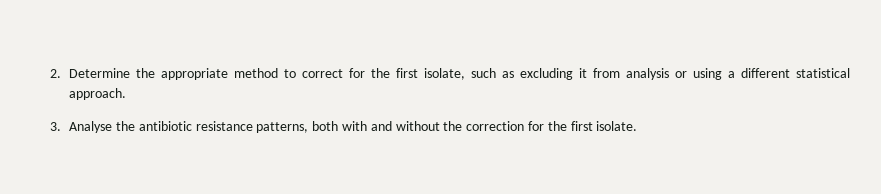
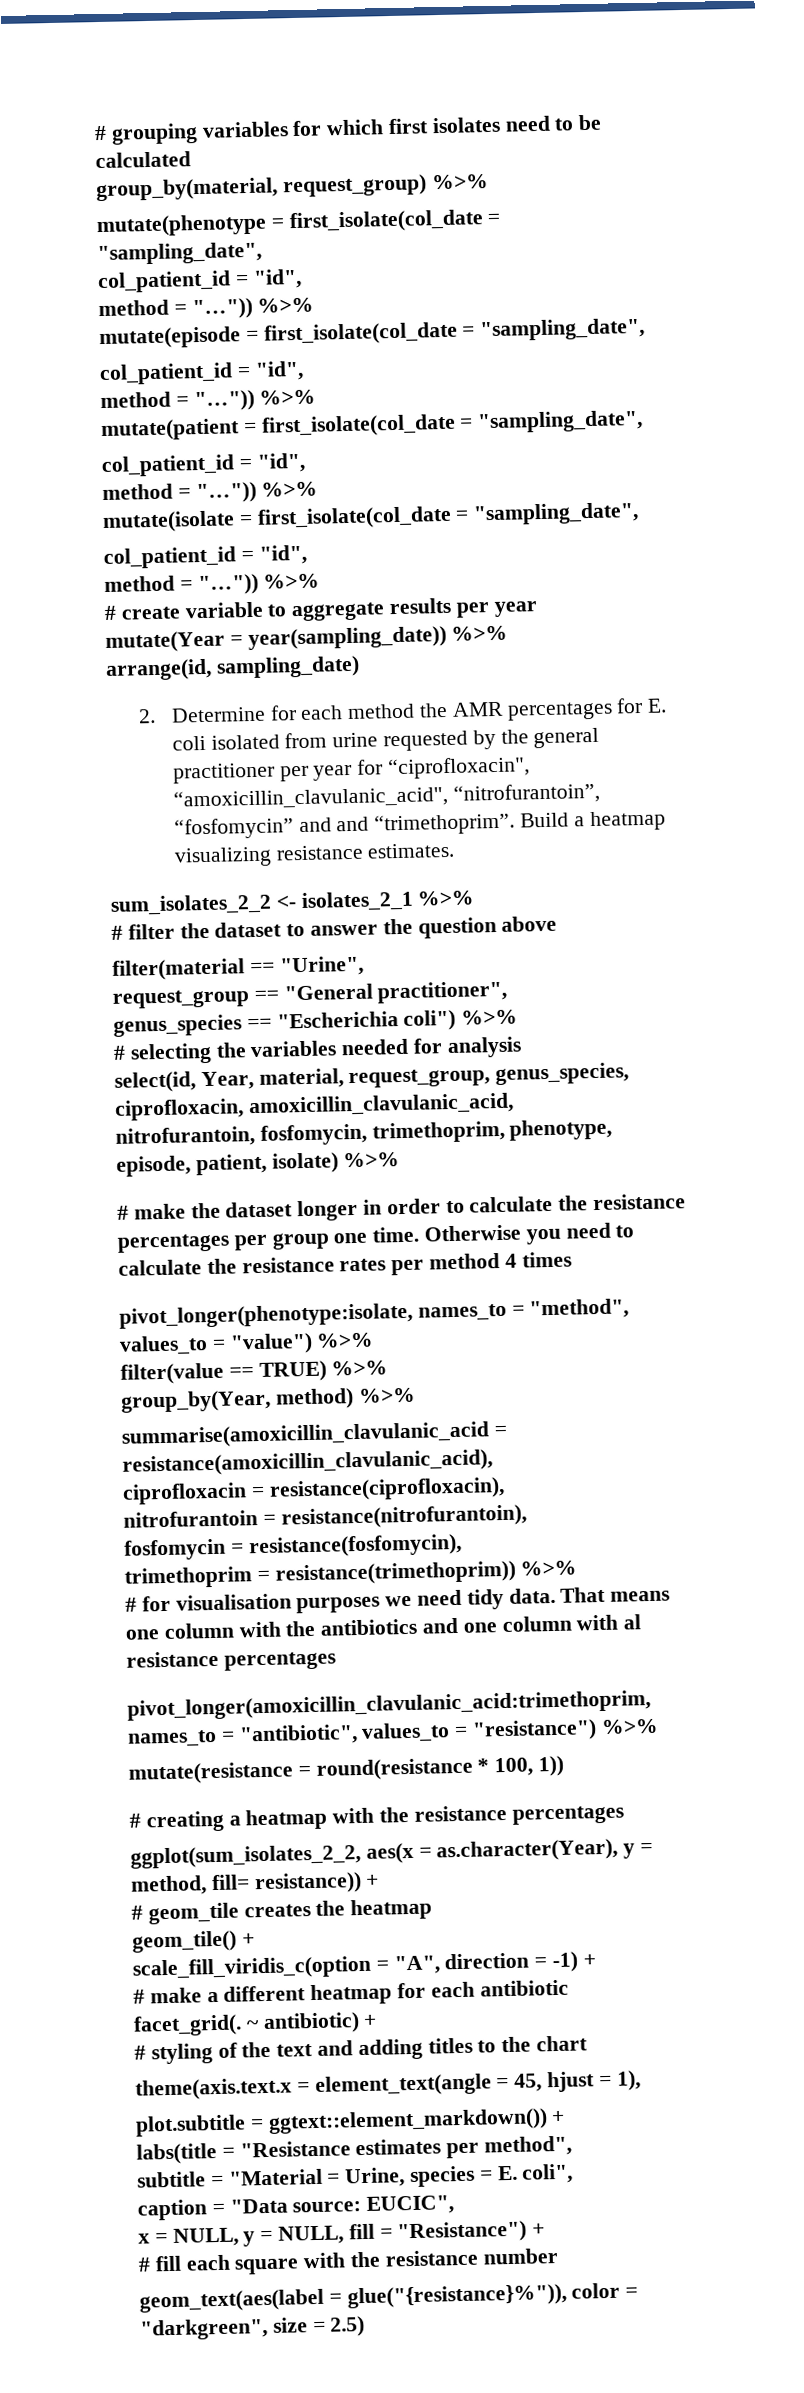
[50,68,850,80] [69,88,127,100] [50,121,638,133] 2. Determine the appropriate method to correct for the first isolate, such as excluding it from analysis or using a different statistical approach. // 3. Analyse the antibiotic resistance patterns, both with and without the correction for the first isolate. -> [94,114,603,145] [95,151,191,169] [96,174,489,202] [96,209,501,238] [97,241,262,266] [97,268,302,294] [98,297,315,320] [99,317,646,350] [99,360,304,386] [100,389,317,412] [100,409,644,442] [101,452,306,478] [102,481,319,504] [102,501,640,534] [103,544,307,570] [104,573,321,596] [104,597,538,622] [105,625,509,653] [105,655,360,681] [138,697,668,724] [171,727,600,752] [172,756,530,784] [172,782,600,811] [173,810,666,840] [173,842,456,868] [110,890,476,916] [111,915,558,940] [112,955,364,981] [112,980,508,1009] [113,1009,519,1037] [113,1036,522,1065] [114,1062,630,1093] [114,1092,514,1121] [115,1118,613,1148] [116,1152,401,1177] [117,1193,687,1222] [117,1222,635,1253] [118,1251,572,1276] [119,1298,630,1329] [119,1332,375,1356] [120,1360,389,1385] [120,1387,416,1413] [121,1421,507,1449] [122,1449,493,1477] [122,1476,505,1505] [123,1504,527,1530] [124,1533,462,1561] [124,1560,578,1589] [125,1586,671,1614] [125,1614,642,1640] [126,1650,336,1671] [127,1689,651,1721] [127,1718,659,1748] [128,1755,565,1785] [129,1804,624,1833] [130,1838,654,1869] [130,1871,380,1896] [131,1898,433,1925] [132,1930,255,1953] [132,1951,596,1981] [133,1979,569,2006] [133,2012,378,2037] [134,2035,589,2065] [135,2070,641,2101] [135,2108,566,2137] [136,2135,573,2165] [137,2163,574,2188] [137,2195,455,2221] [138,2220,546,2247] [138,2248,558,2275] [139,2282,639,2313] [140,2315,366,2341] # grouping variables for which first isolates need to be calculated // group_by(material, request_group) %>% // mutate(phenotype = first_isolate(col_date = "sampling_date", // col_patient_id = "id", // method = "…")) %>% // mutate(episode = first_isolate(col_date = "sampling_date", // col_patient_id = "id", // method = "…")) %>% // mutate(patient = first_isolate(col_date = "sampling_date", // col_patient_id = "id", // method = "…")) %>% // mutate(isolate = first_isolate(col_date = "sampling_date", // col_patient_id = "id", // method = "…")) %>% // # create variable to aggregate results per year // mutate(Year = year(sampling_date)) %>% // arrange(id, sampling_date) // 2. Determine for each method the AMR percentages for E. coli isolated from urine requested by the general practitioner per year for “ciprofloxacin", “amoxicillin_clavulanic_acid", “nitrofurantoin”, “fosfomycin” and and “trimethoprim”. Build a heatmap visualizing resistance estimates. // sum_isolates_2_2 <- isolates_2_1 %>% // # filter the dataset to answer the question above // filter(material == "Urine", // request_group == "General practitioner", // genus_species == "Escherichia coli") %>% // # selecting the variables needed for analysis // select(id, Year, material, request_group, genus_species, ciprofloxacin, amoxicillin_clavulanic_acid, // nitrofurantoin, fosfomycin, trimethoprim, phenotype, episode, patient, isolate) %>% // # make the dataset longer in order to calculate the resistance percentages per group one time. Otherwise you need to calculate the resistance rates per method 4 times // pivot_longer(phenotype:isolate, names_to = "method", values_to = "value") %>% // filter(value == TRUE) %>% // group_by(Year, method) %>% // summarise(amoxicillin_clavulanic_acid = resistance(amoxicillin_clavulanic_acid), // ciprofloxacin = resistance(ciprofloxacin), // nitrofurantoin = resistance(nitrofurantoin), // fosfomycin = resistance(fosfomycin), // trimethoprim = resistance(trimethoprim)) %>% // # for visualisation purposes we need tidy data. That means one column with the antibiotics and one column with al resistance percentages // pivot_longer(amoxicillin_clavulanic_acid:trimethoprim, names_to = "antibiotic", values_to = "resistance") %>% // mutate(resistance = round(resistance * 100, 1)) // # creating a heatmap with the resistance percentages // ggplot(sum_isolates_2_2, aes(x = as.character(Year), y = method, fill= resistance)) + // # geom_tile creates the heatmap // geom_tile() + // scale_fill_viridis_c(option = "A", direction = -1) + // # make a different heatmap for each antibiotic // facet_grid(. ~ antibiotic) + // # styling of the text and adding titles to the chart // theme(axis.text.x = element_text(angle = 45, hjust = 1), // plot.subtitle = ggtext::element_markdown()) + // labs(title = "Resistance estimates per method", // subtitle = "Material = Urine, species = E. coli", // caption = "Data source: EUCIC", // x = NULL, y = NULL, fill = "Resistance") + // # fill each square with the resistance number // geom_text(aes(label = glue("{resistance}%")), color = "darkgreen", size = 2.5)

